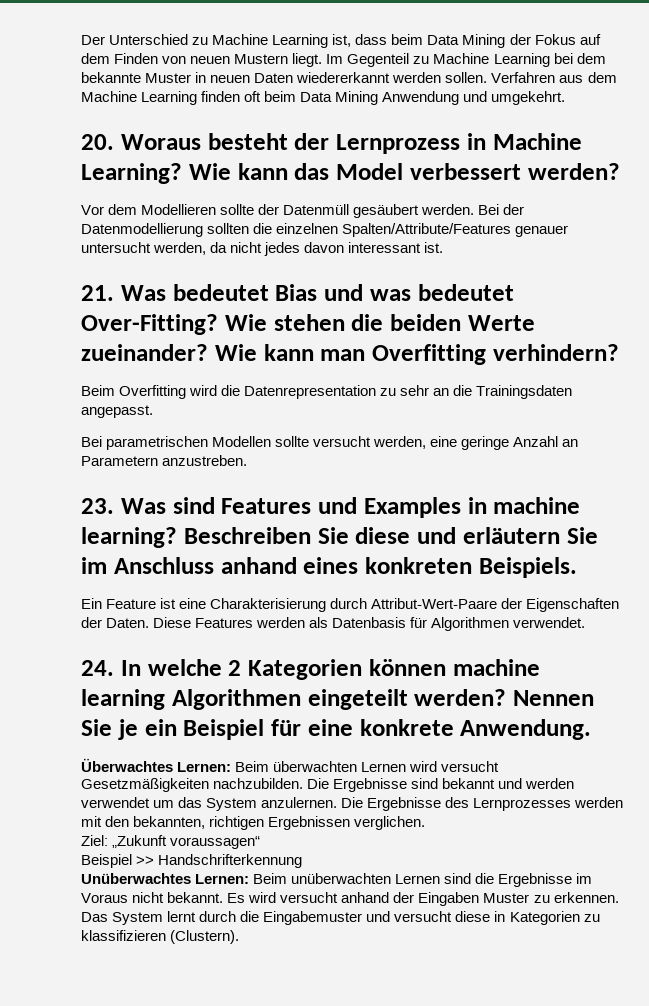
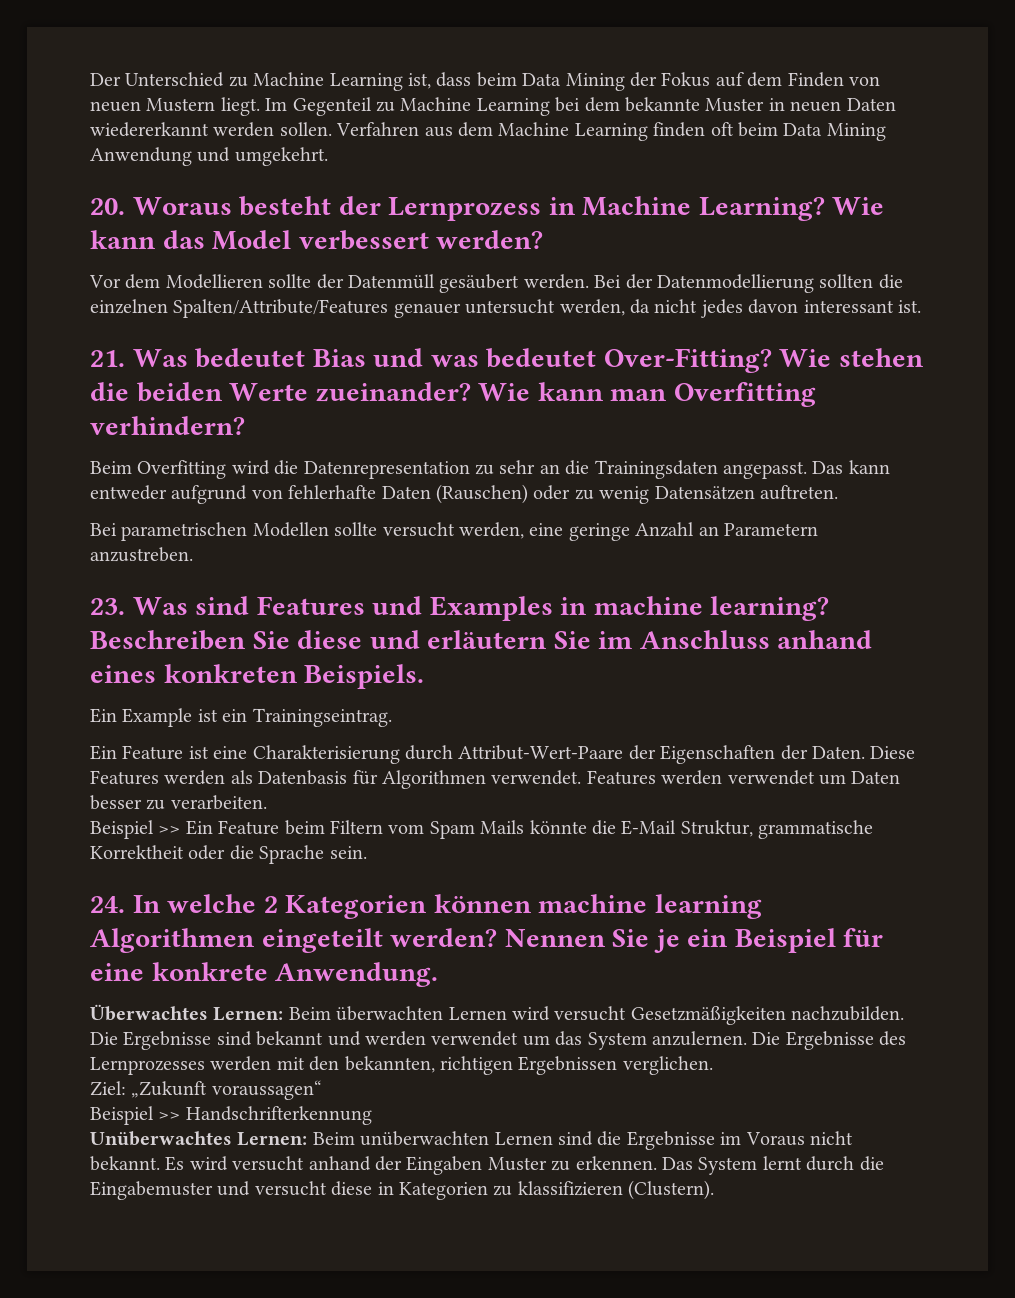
(153, 411) none -> [812,460,890,474] [90,484,838,504] Das kann entweder aufgrund von fehlerhafte Daten (Rauschen) oder zu wenig Datensätzen auftreten.
(577, 567) none -> [90,708,392,727] // Ein Example ist ein Trainingseintrag.
(586, 622) none -> [586,770,901,785] [90,795,267,810] [90,820,874,839] [90,845,367,864] Features werden verwendet um Daten besser zu verarbeiten. // Beispiel >> Ein Feature beim Filtern vom Spam Mails könnte die E-Mail Struktur, grammatische Korrektheit oder die Sprache sein.

